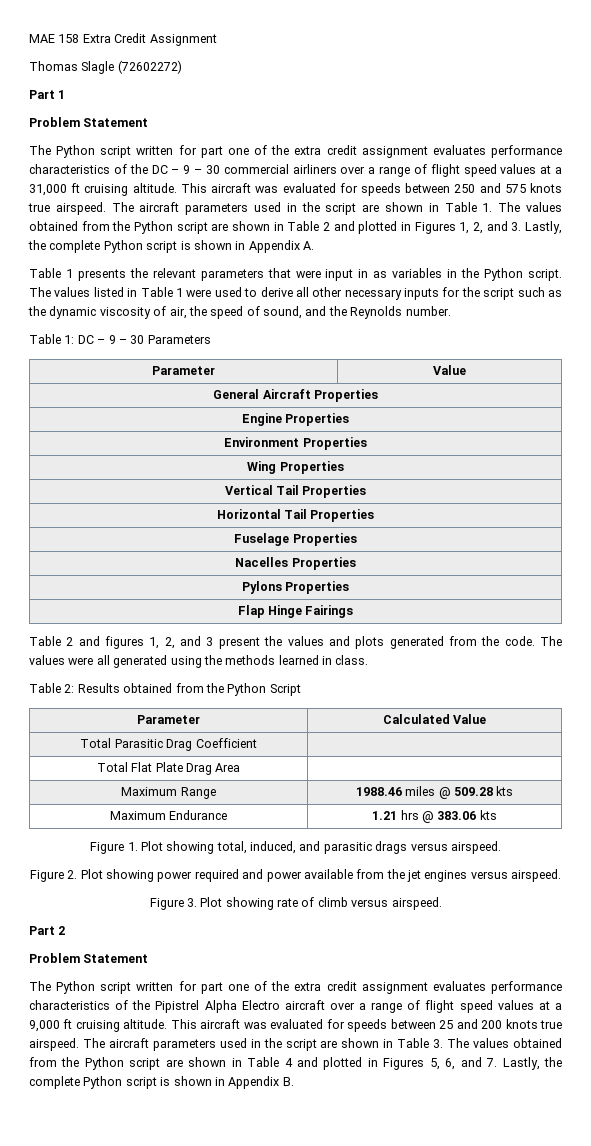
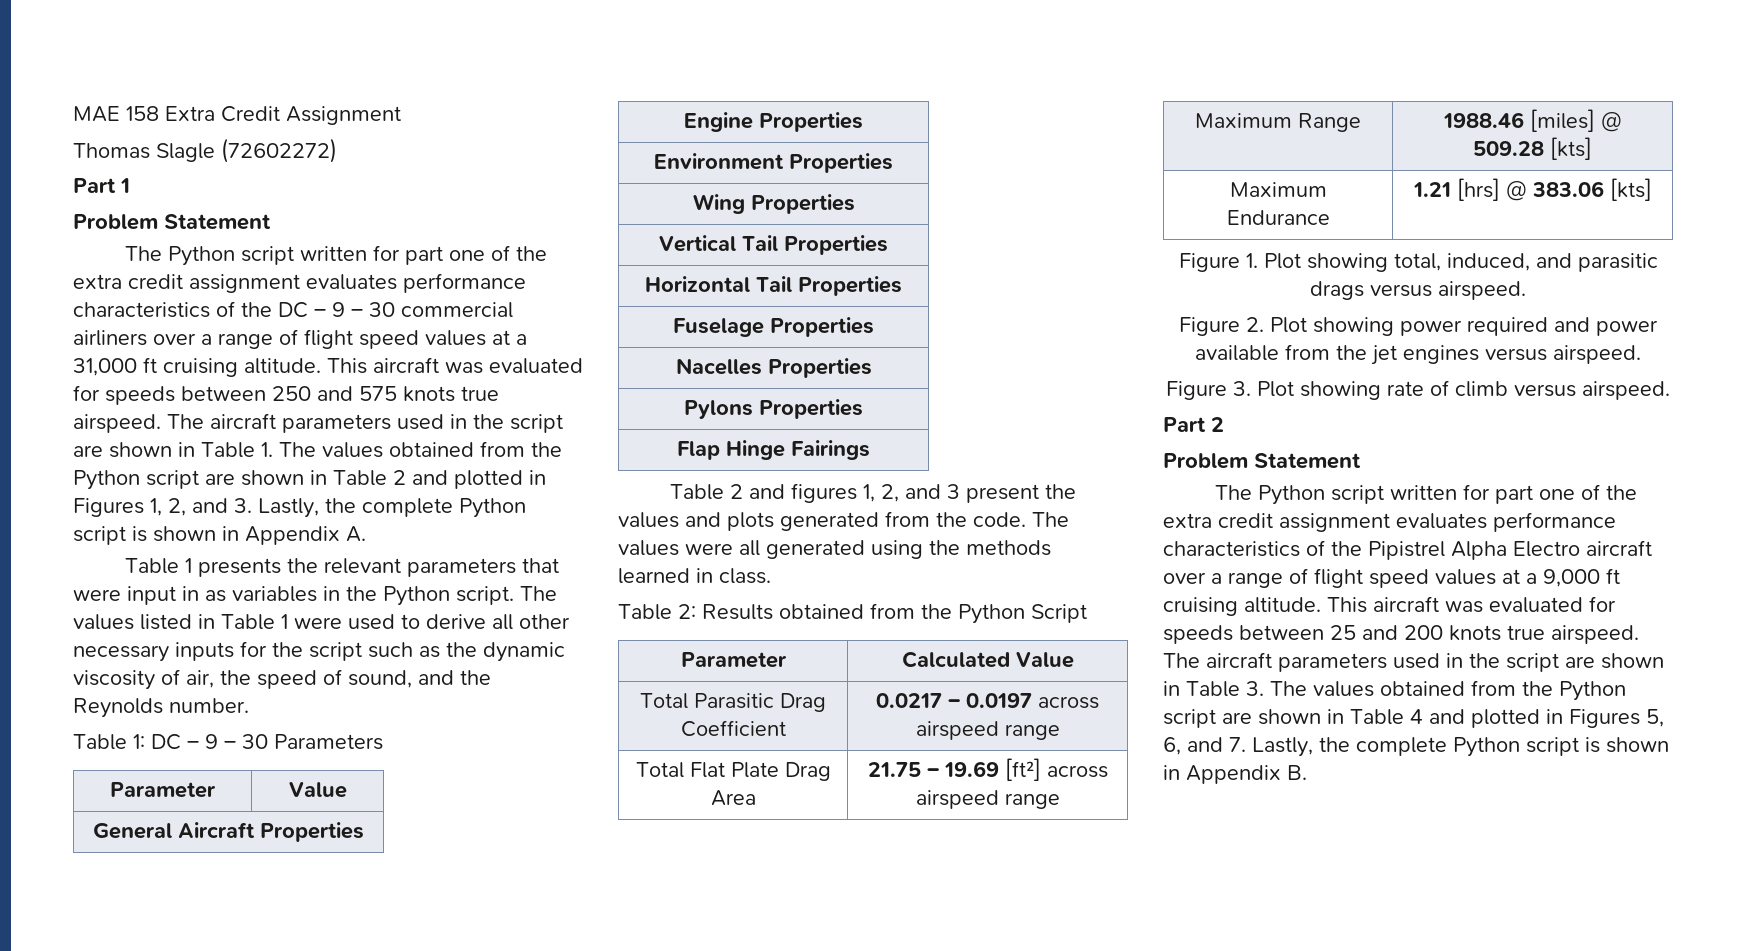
(257, 743) none -> [876,693,1099,709] [915,721,1060,740] 0.0217 – 0.0197 across airspeed range
(241, 767) none -> [867,758,1108,781] [915,790,1060,809] 21.75 – 19.69 [ft²] across airspeed range
[405,786,436,796] miles -> [1529,109,1595,132] [miles]
[496,786,514,796] kts -> [1550,137,1592,160] [kts]
[400,810,419,820] hrs -> [1456,178,1500,201] [hrs]
[479,810,497,820] kts -> [1609,178,1652,201] [kts]

